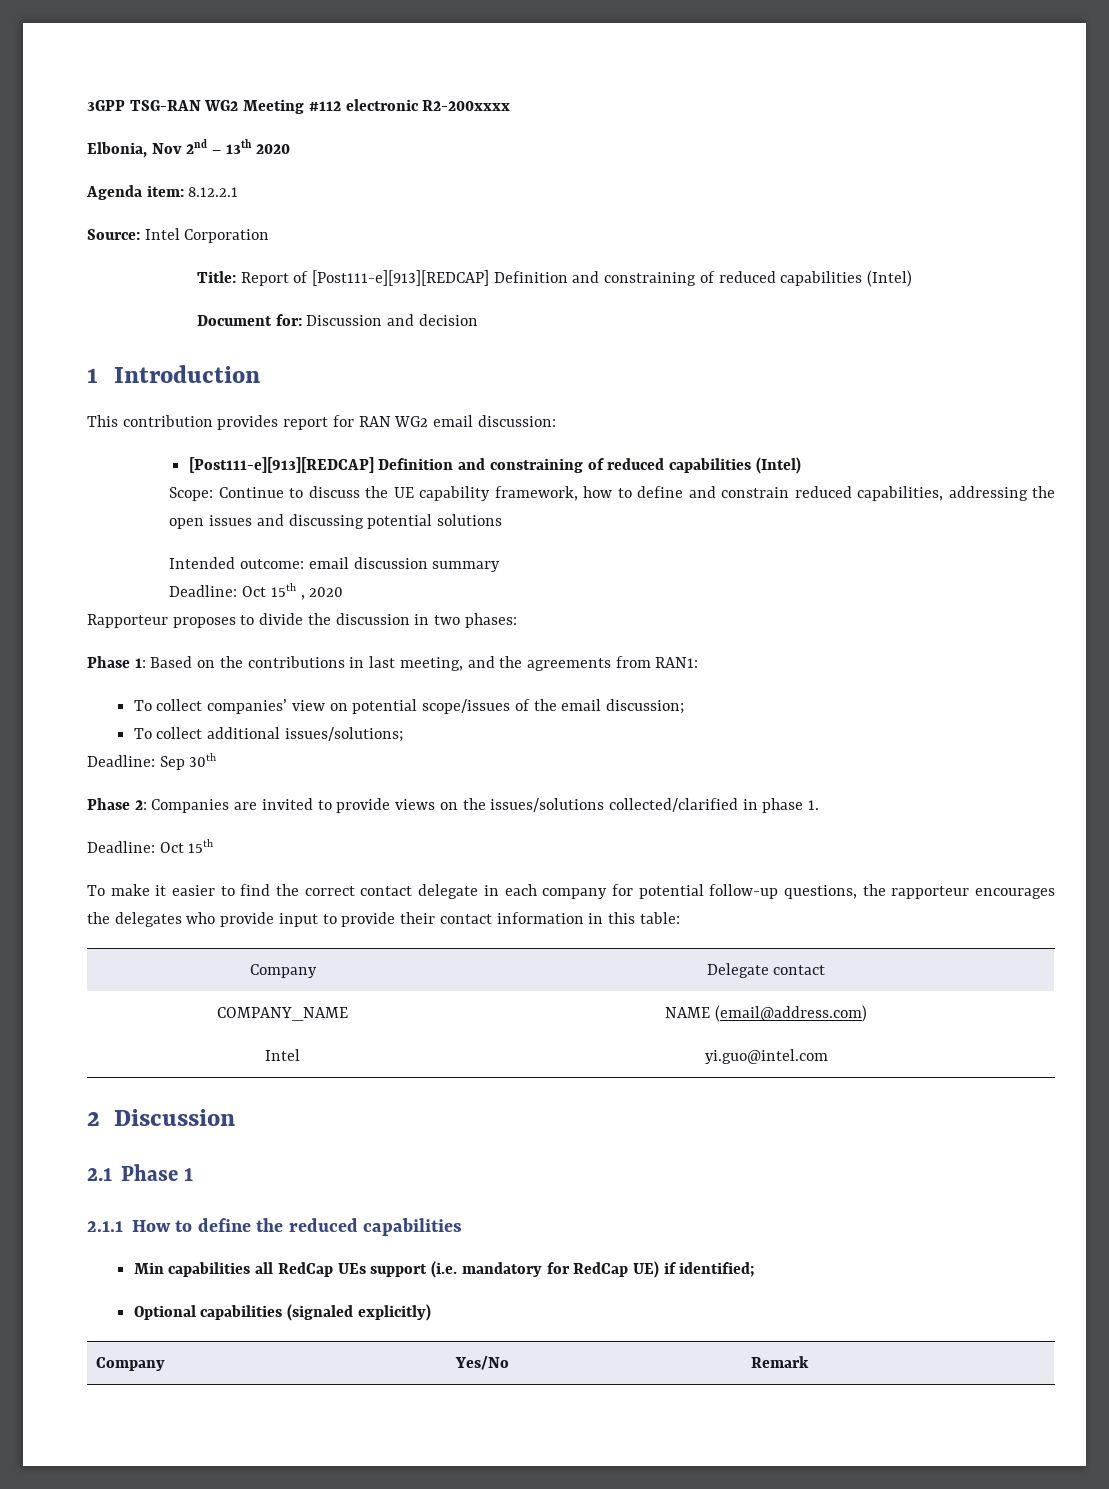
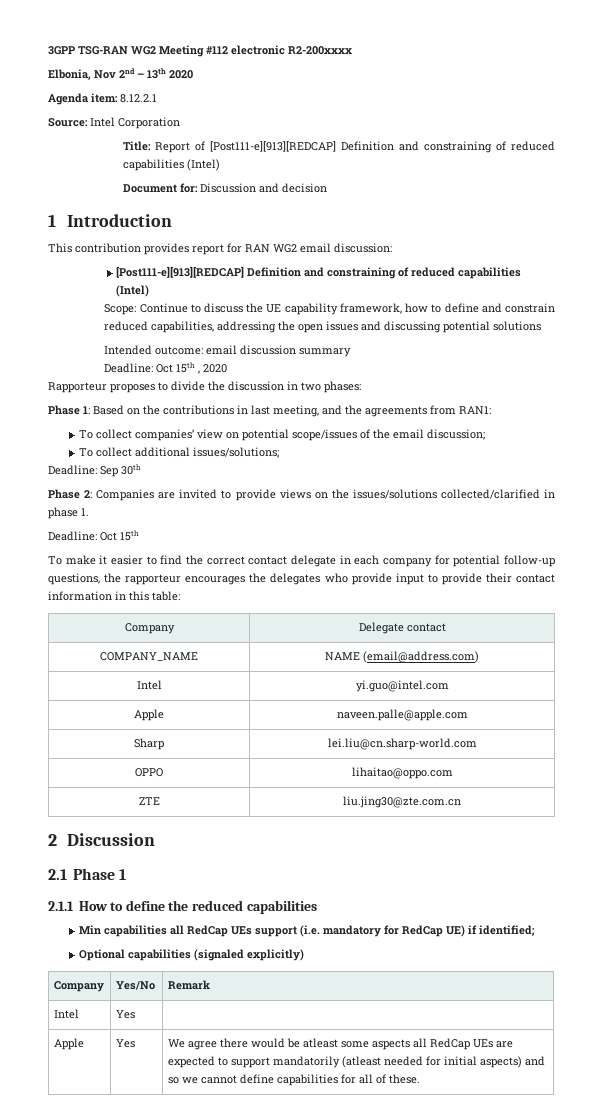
(828, 1056) none -> [134,709,164,721] [336,709,468,721] [134,738,164,750] [327,738,477,750] [135,768,163,777] [351,767,453,779] [138,797,160,805] [343,796,461,808] // Apple | naveen.palle@apple.com // Sharp | lei.liu@cn.sharp-world.com // OPPO | lihaitao@oppo.com // ZTE | liu.jing30@zte.com.cn
(810, 1362) none -> [53,1009,79,1019] [115,1010,135,1019] [53,1038,84,1050] [115,1039,135,1048] [167,1038,513,1050] [167,1056,545,1068] [167,1074,420,1086] // Intel | Yes | // Apple | Yes | We agree there would be atleast some aspects all RedCap UEs are expected to support mandatorily (atleast needed for initial aspects) and so we cannot define capabilities for all of these.

